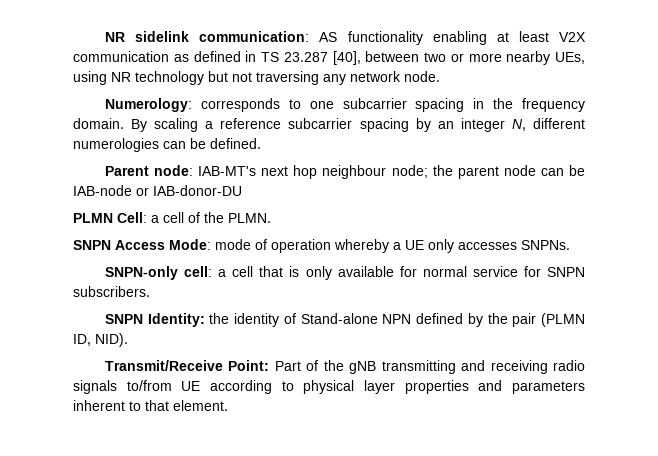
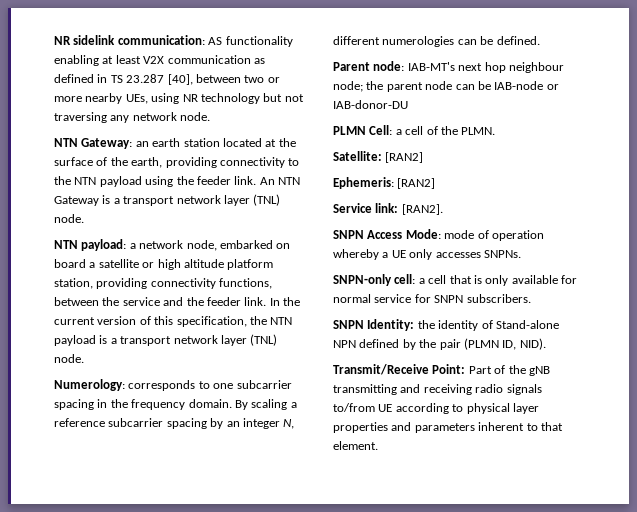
(440, 76) none -> [54,138,296,149] [54,157,300,168] [54,176,300,187] [54,194,281,206] [54,214,84,223] [54,239,291,251] [54,259,274,270] [54,278,273,289] [54,297,300,306] [54,316,293,327] [54,334,278,346] [54,354,84,363] // NTN Gateway: an earth station located at the surface of the earth, providing connectivity to the NTN payload using the feeder link. An NTN Gateway is a transport network layer (TNL) node. // NTN payload: a network node, embarked on board a satellite or high altitude platform station, providing connectivity functions, between the service and the feeder link. In the current version of this specification, the NTN payload is a transport network layer (TNL) node.
(271, 218) none -> [333,151,424,163] [333,177,436,189] [333,203,443,215] // Satellite: [RAN2] // Ephemeris: [RAN2] // Service link: [RAN2].

